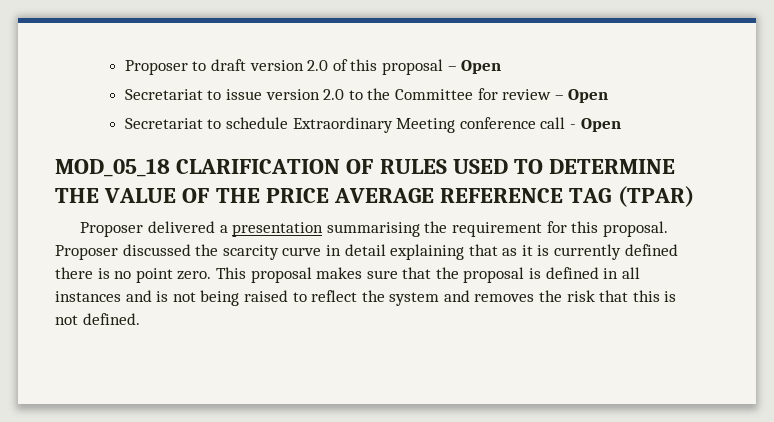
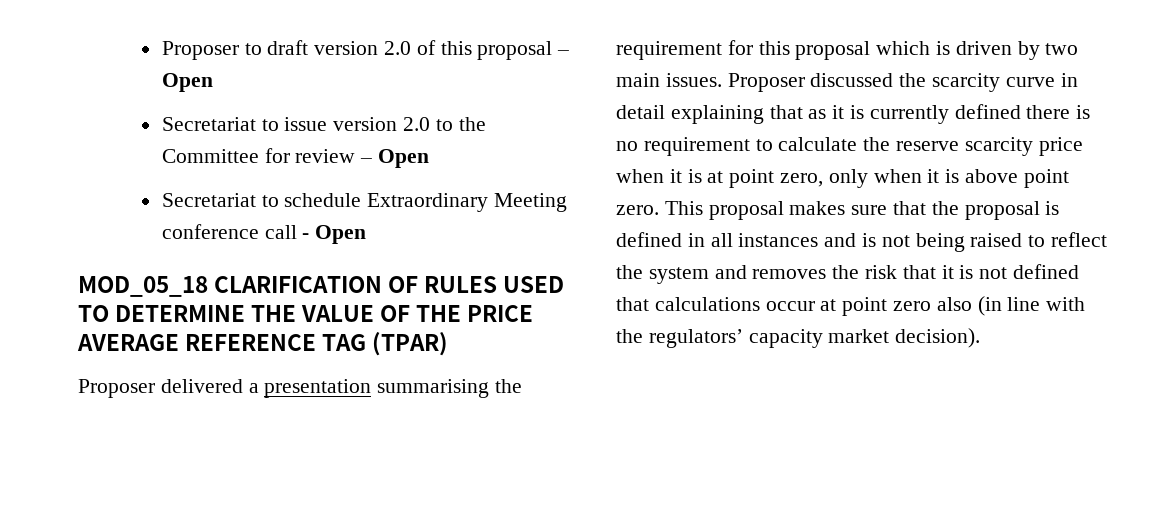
[602,221,668,237] proposal. -> [795,41,1079,60] [616,73,722,87] proposal which is driven by two main issues.
(132, 275) none -> [643,137,1083,156] [616,169,1019,188] requirement to calculate the reserve scarcity price when it is at point zero, only when it is above
[632,290,677,302] [55,313,140,325] this is not defined. -> [941,264,1080,279] [616,296,1086,316] [616,328,981,348] it is not defined that calculations occur at point zero also (in line with the regulators’ capacity market decision).

